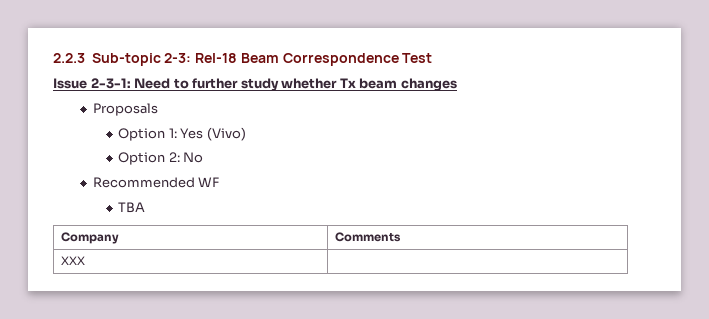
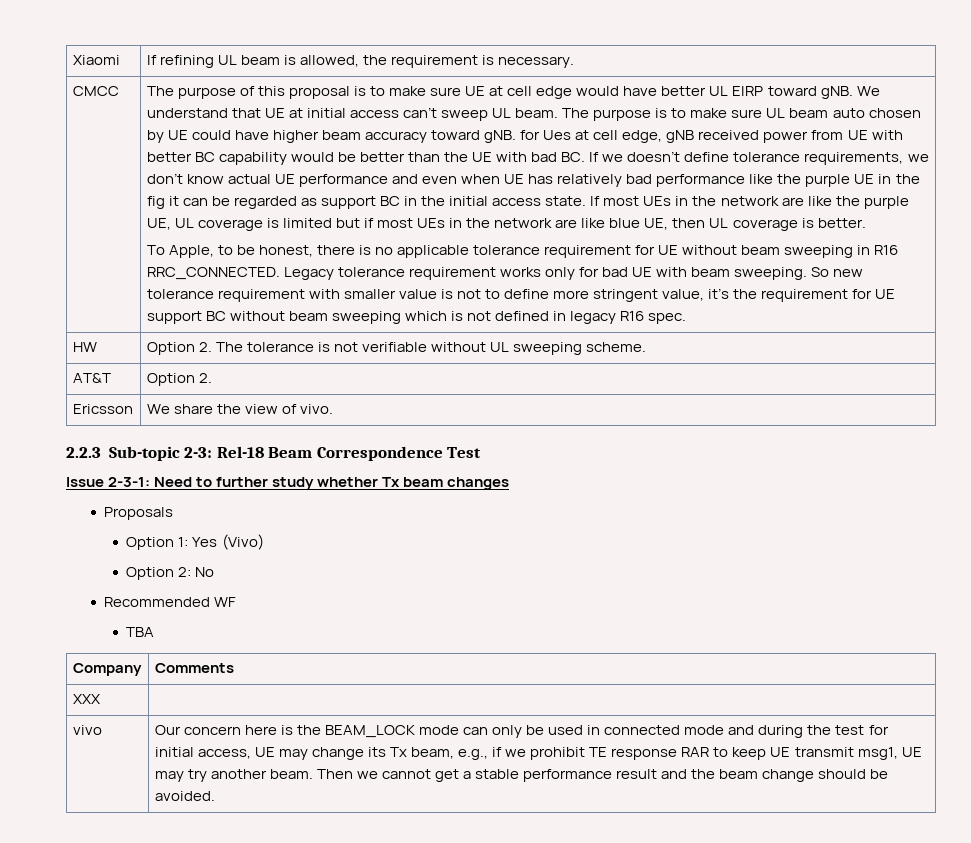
(53, 58) none -> [72,55,120,65] [146,55,575,68] [72,86,119,96] [146,86,880,99] [146,107,921,121] [146,130,903,143] [146,151,929,165] [146,173,920,187] [146,196,909,209] [146,218,866,231] [146,245,899,258] [146,267,864,280] [146,288,896,302] [146,311,687,324] [72,342,97,352] [146,342,647,355] [72,373,111,383] [146,373,212,386] [72,404,133,414] [146,404,333,414] Xiaomi | If refining UL beam is allowed, the requirement is necessary. // CMCC | The purpose of this proposal is to make sure UE at cell edge would have better UL EIRP toward gNB. We understand that UE at initial access can’t sweep UL beam. The purpose is to make sure UL beam auto chosen by UE could have higher beam accuracy toward gNB. for Ues at cell edge, gNB received power from UE with better BC capability would be better than the UE with bad BC. If we doesn’t define tolerance requirements, we don’t know actual UE performance and even when UE has relatively bad performance like the purple UE in the fig it can be regarded as support BC in the initial access state. If most UEs in the network are like the purple UE, UL coverage is limited but if most UEs in the network are like blue UE, then UL coverage is better. // To Apple, to be honest, there is no applicable tolerance requirement for UE without beam sweeping in R16 RRC_CONNECTED. Legacy tolerance requirement works only for bad UE with beam sweeping. So new tolerance requirement with smaller value is not to define more stringent value, it’s the requirement for UE support BC without beam sweeping which is not defined in legacy R16 spec. // HW | Option 2. The tolerance is not verifiable without UL sweeping scheme. // AT&T | Option 2. // Ericsson | We share the view of vivo. //
(85, 260) none -> [72,725,102,735] [154,725,889,738] [154,747,922,760] [154,769,889,782] [154,791,215,801] // vivo | Our concern here is the BEAM_LOCK mode can only be used in connected mode and during the test for initial access, UE may change its Tx beam, e.g., if we prohibit TE response RAR to keep UE transmit msg1, UE may try another beam. Then we cannot get a stable performance result and the beam change should be avoided.

